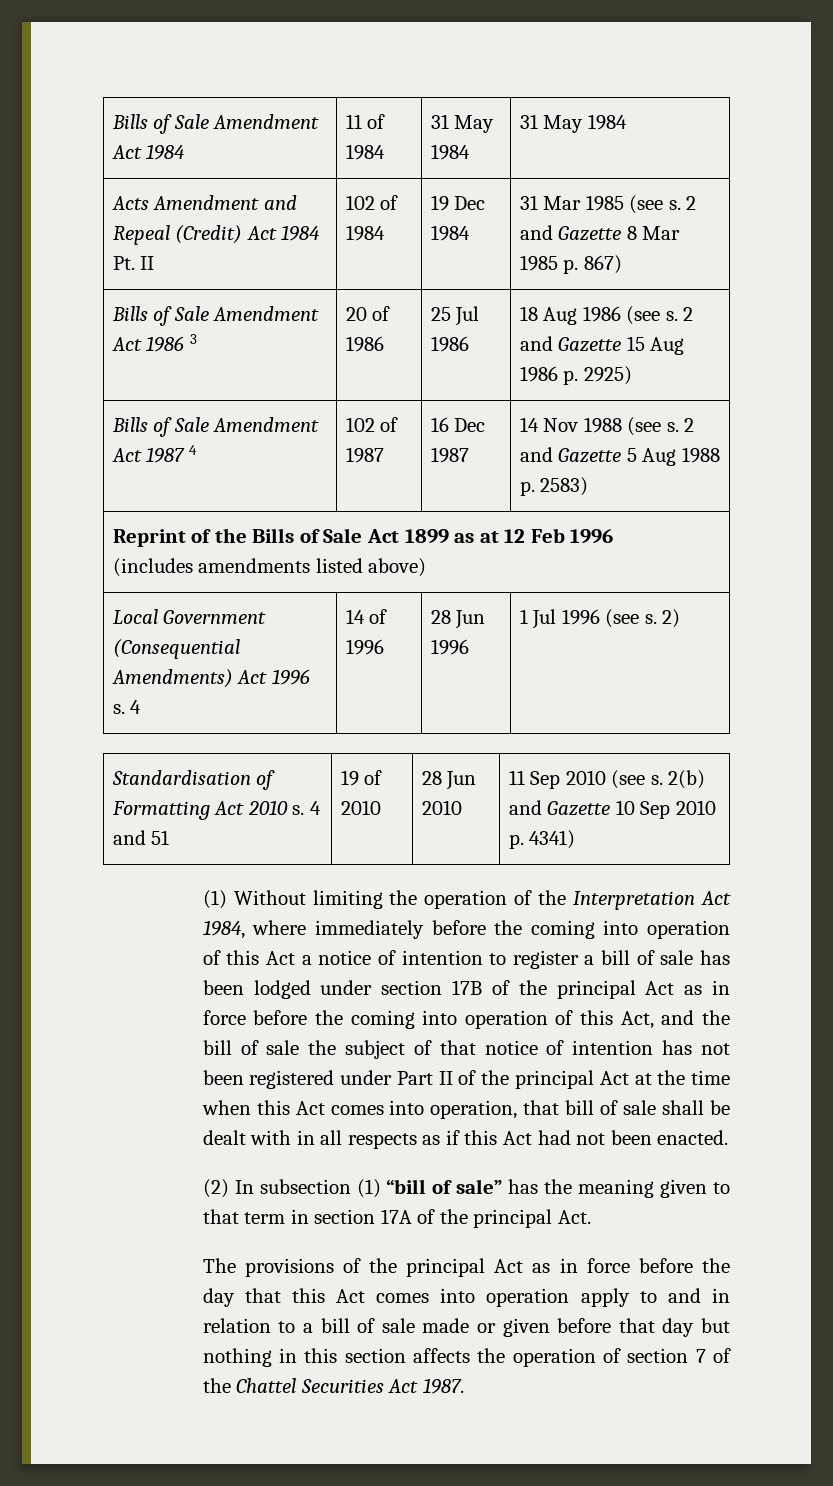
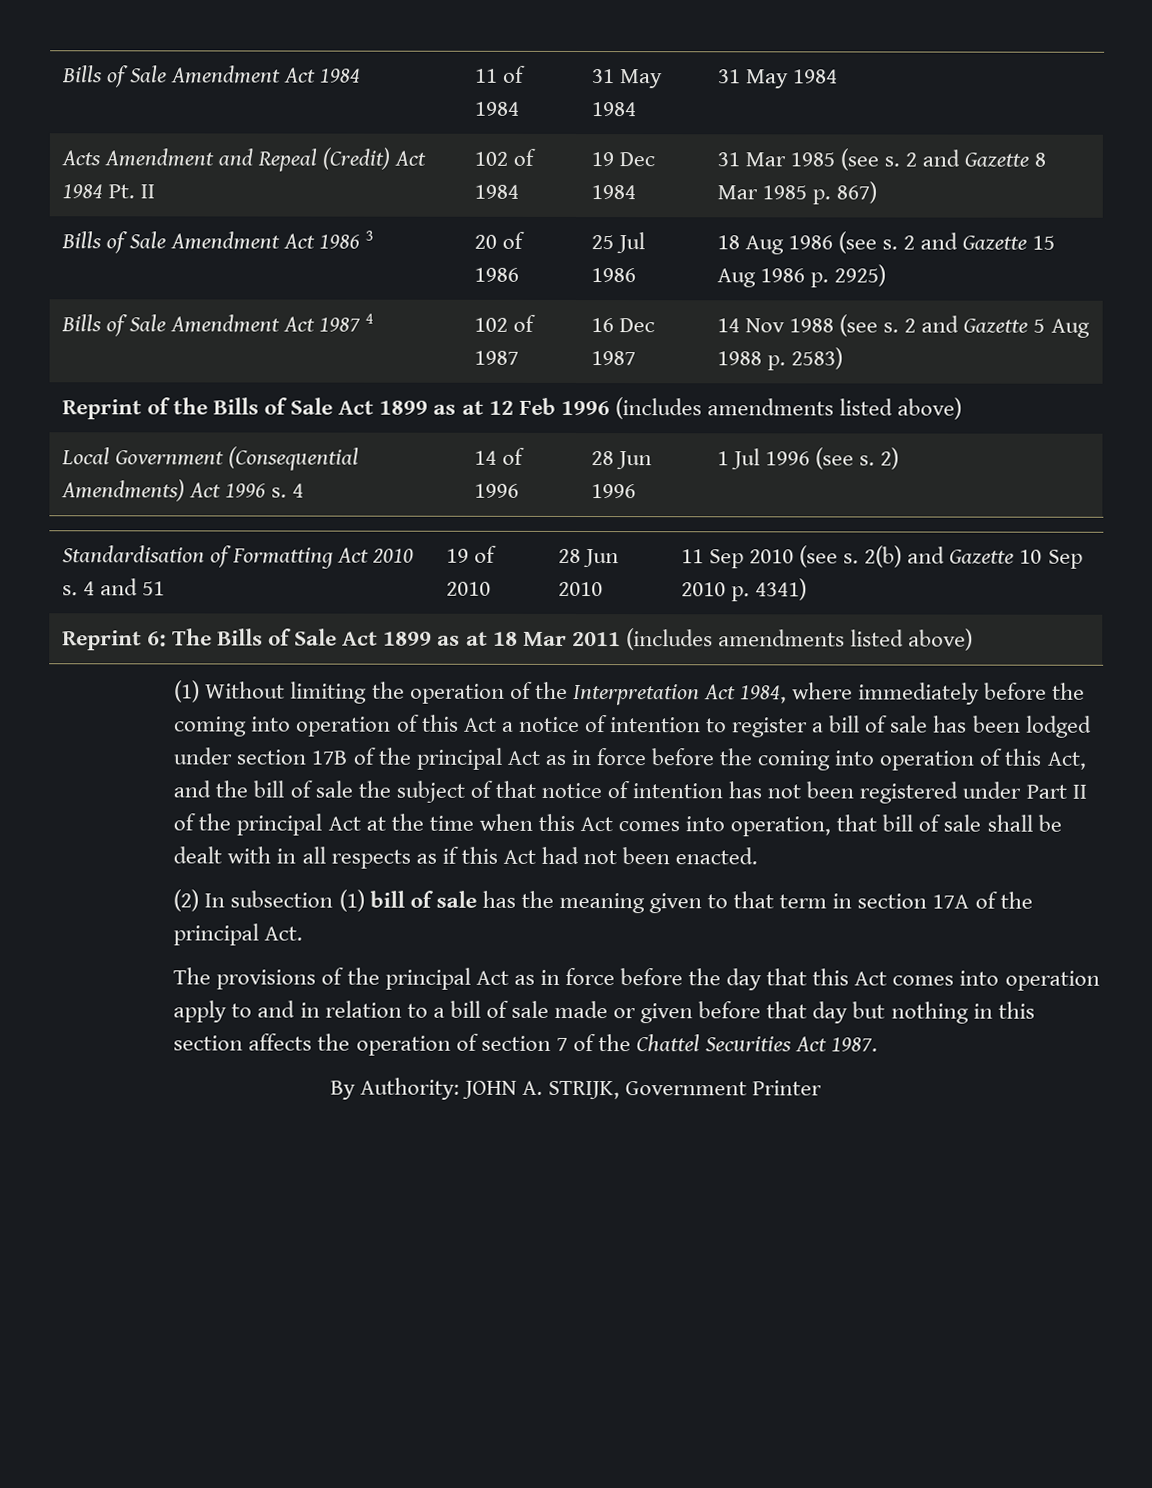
(614, 536) // -> (610, 408) none
(576, 839) none -> [61,628,974,651] // Reprint 6: The Bills of Sale Act 1899 as at 18 Mar 2011 (includes amendments listed above)
[386,1179,503,1194] “bill of sale” -> [369,890,477,908] bill of sale
(464, 1386) none -> [329,1077,823,1100] // By Authority: JOHN A. STRIJK, Government Printer

